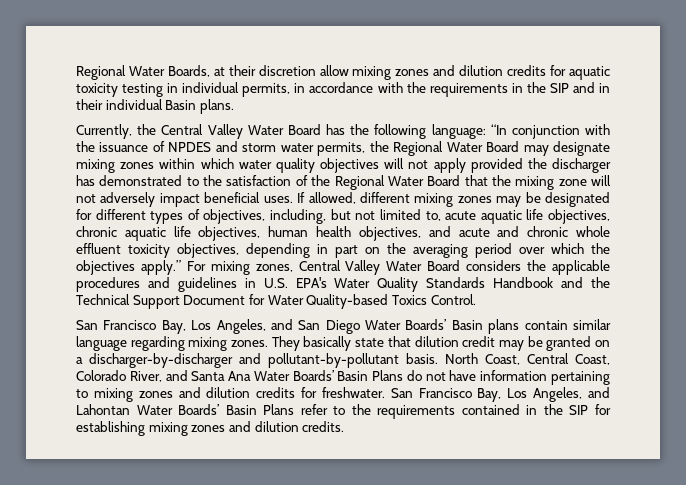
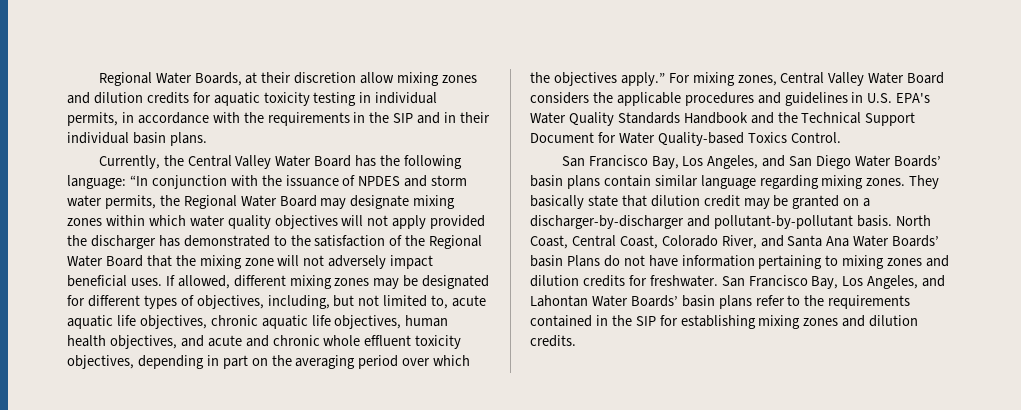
[165,100,197,110] Basin -> [132,132,166,144] basin
[451,320,483,330] Basin -> [530,175,563,187] basin
[337,371,369,381] Basin -> [530,255,563,267] basin
[225,404,295,415] Basin Plans -> [681,295,752,309] basin plans

